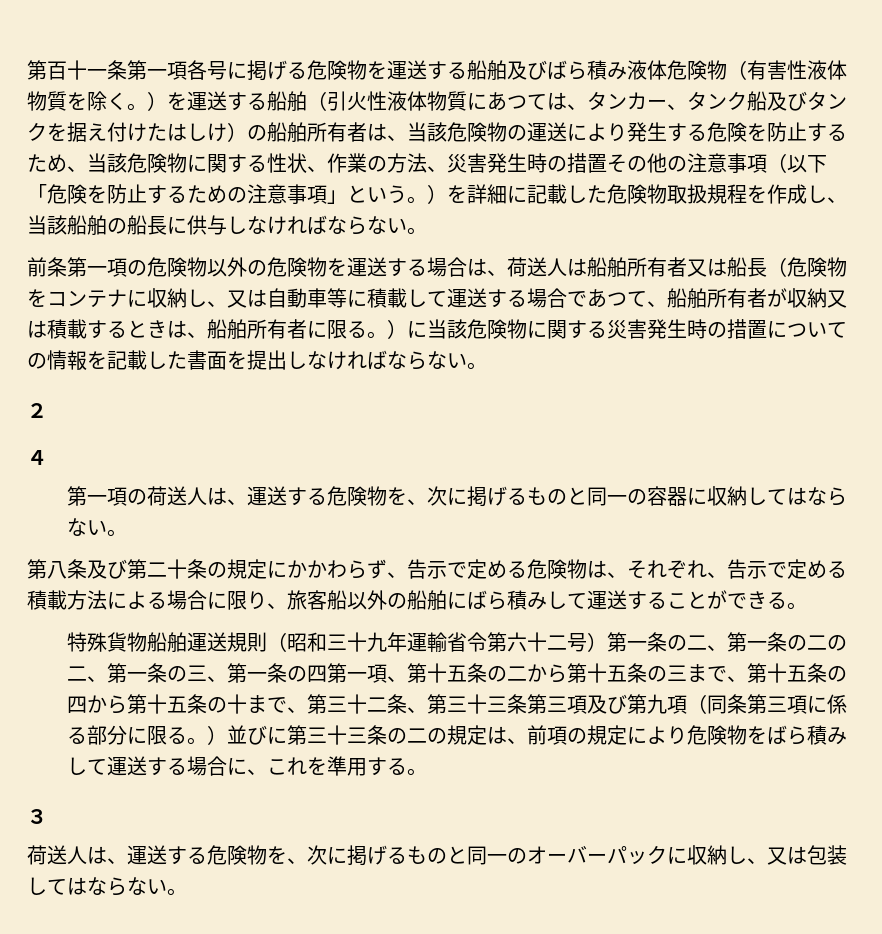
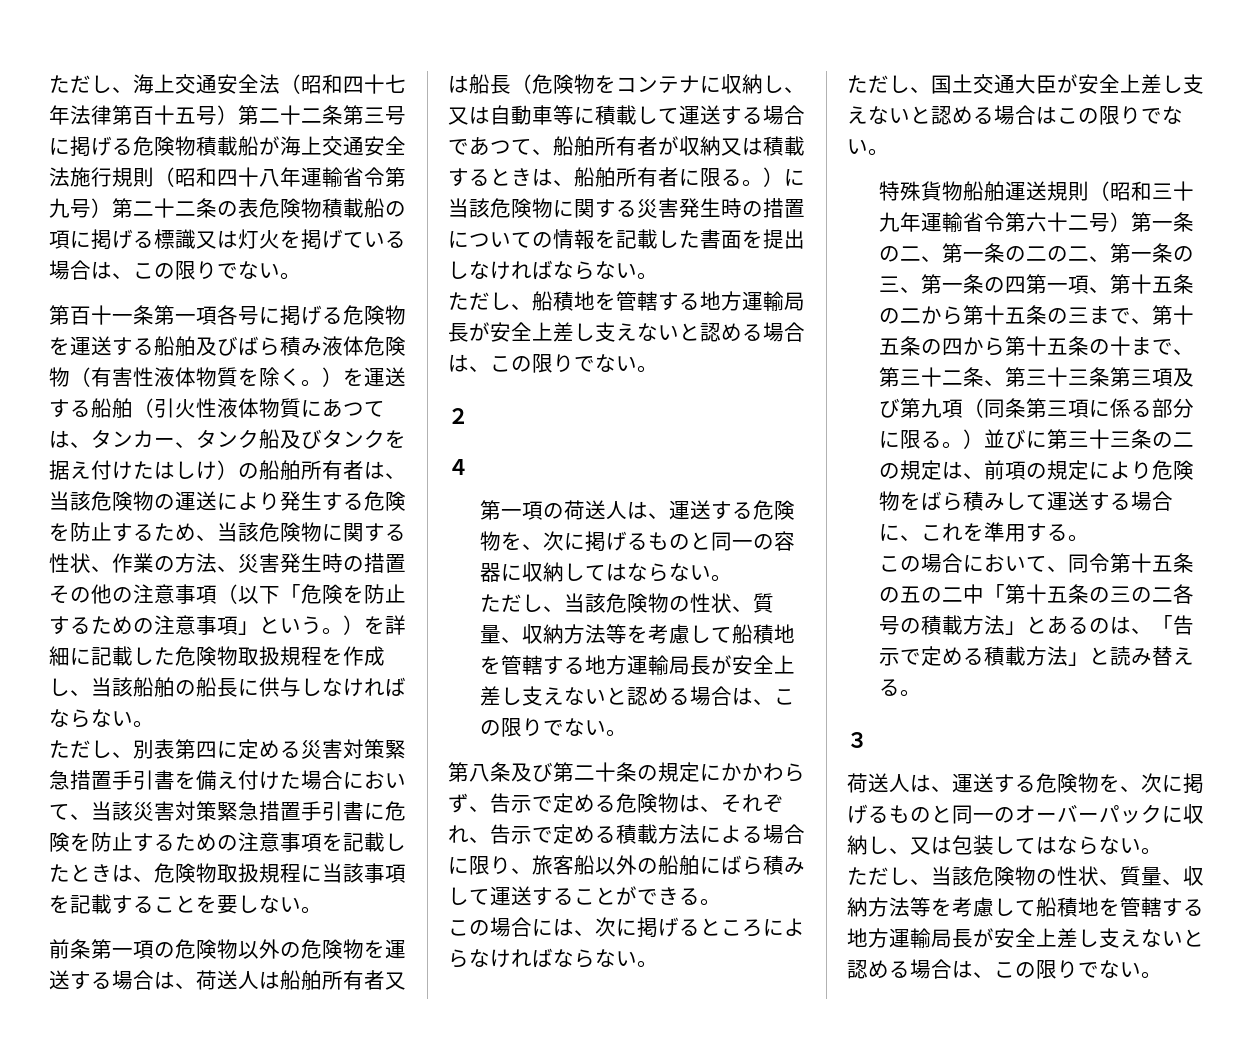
(27, 70) none -> [49,74,406,94] [49,105,406,125] [49,136,406,157] [49,167,406,188] [49,198,406,218] [49,229,406,250] [49,260,301,280] ただし、海上交通安全法（昭和四十七年法律第百十五号）第二十二条第三号に掲げる危険物積載船が海上交通安全法施行規則（昭和四十八年運輸省令第九号）第二十二条の表危険物積載船の項に掲げる標識又は灯火を掲げている場合は、この限りでない。 //
(427, 231) none -> [49,739,406,759] [49,770,406,791] [49,801,406,821] [49,832,406,852] [49,863,406,883] [49,894,322,914] // ただし、別表第四に定める災害対策緊急措置手引書を備え付けた場合において、当該災害対策緊急措置手引書に危険を防止するための注意事項を記載したときは、危険物取扱規程に当該事項を記載することを要しない。
(487, 366) none -> [448,291,805,312] [448,322,805,342] [448,353,658,373] // ただし、船積地を管轄する地方運輸局長が安全上差し支えないと認める場合は、この限りでない。
(127, 533) none -> [480,593,775,613] [480,624,796,644] [480,655,796,676] [480,686,796,706] [480,717,628,737] // ただし、当該危険物の性状、質量、収納方法等を考慮して船積地を管轄する地方運輸局長が安全上差し支えないと認める場合は、この限りでない。
(807, 606) none -> [448,917,805,938] [448,948,658,968] [847,74,1204,94] [847,105,1183,125] [847,139,889,156] // この場合には、次に掲げるところによらなければならない。 // ただし、国土交通大臣が安全上差し支えないと認める場合はこの限りでない。
(427, 772) none -> [879,553,1195,573] [879,584,1195,604] [879,615,1195,635] [879,646,1195,666] [879,679,922,697] // この場合において、同令第十五条の五の二中「第十五条の三の二各号の積載方法」とあるのは、「告示で定める積載方法」と読み替える。
(187, 892) none -> [847,866,1204,886] [847,897,1204,917] [847,928,1204,949] [847,959,1162,979] // ただし、当該危険物の性状、質量、収納方法等を考慮して船積地を管轄する地方運輸局長が安全上差し支えないと認める場合は、この限りでない。

